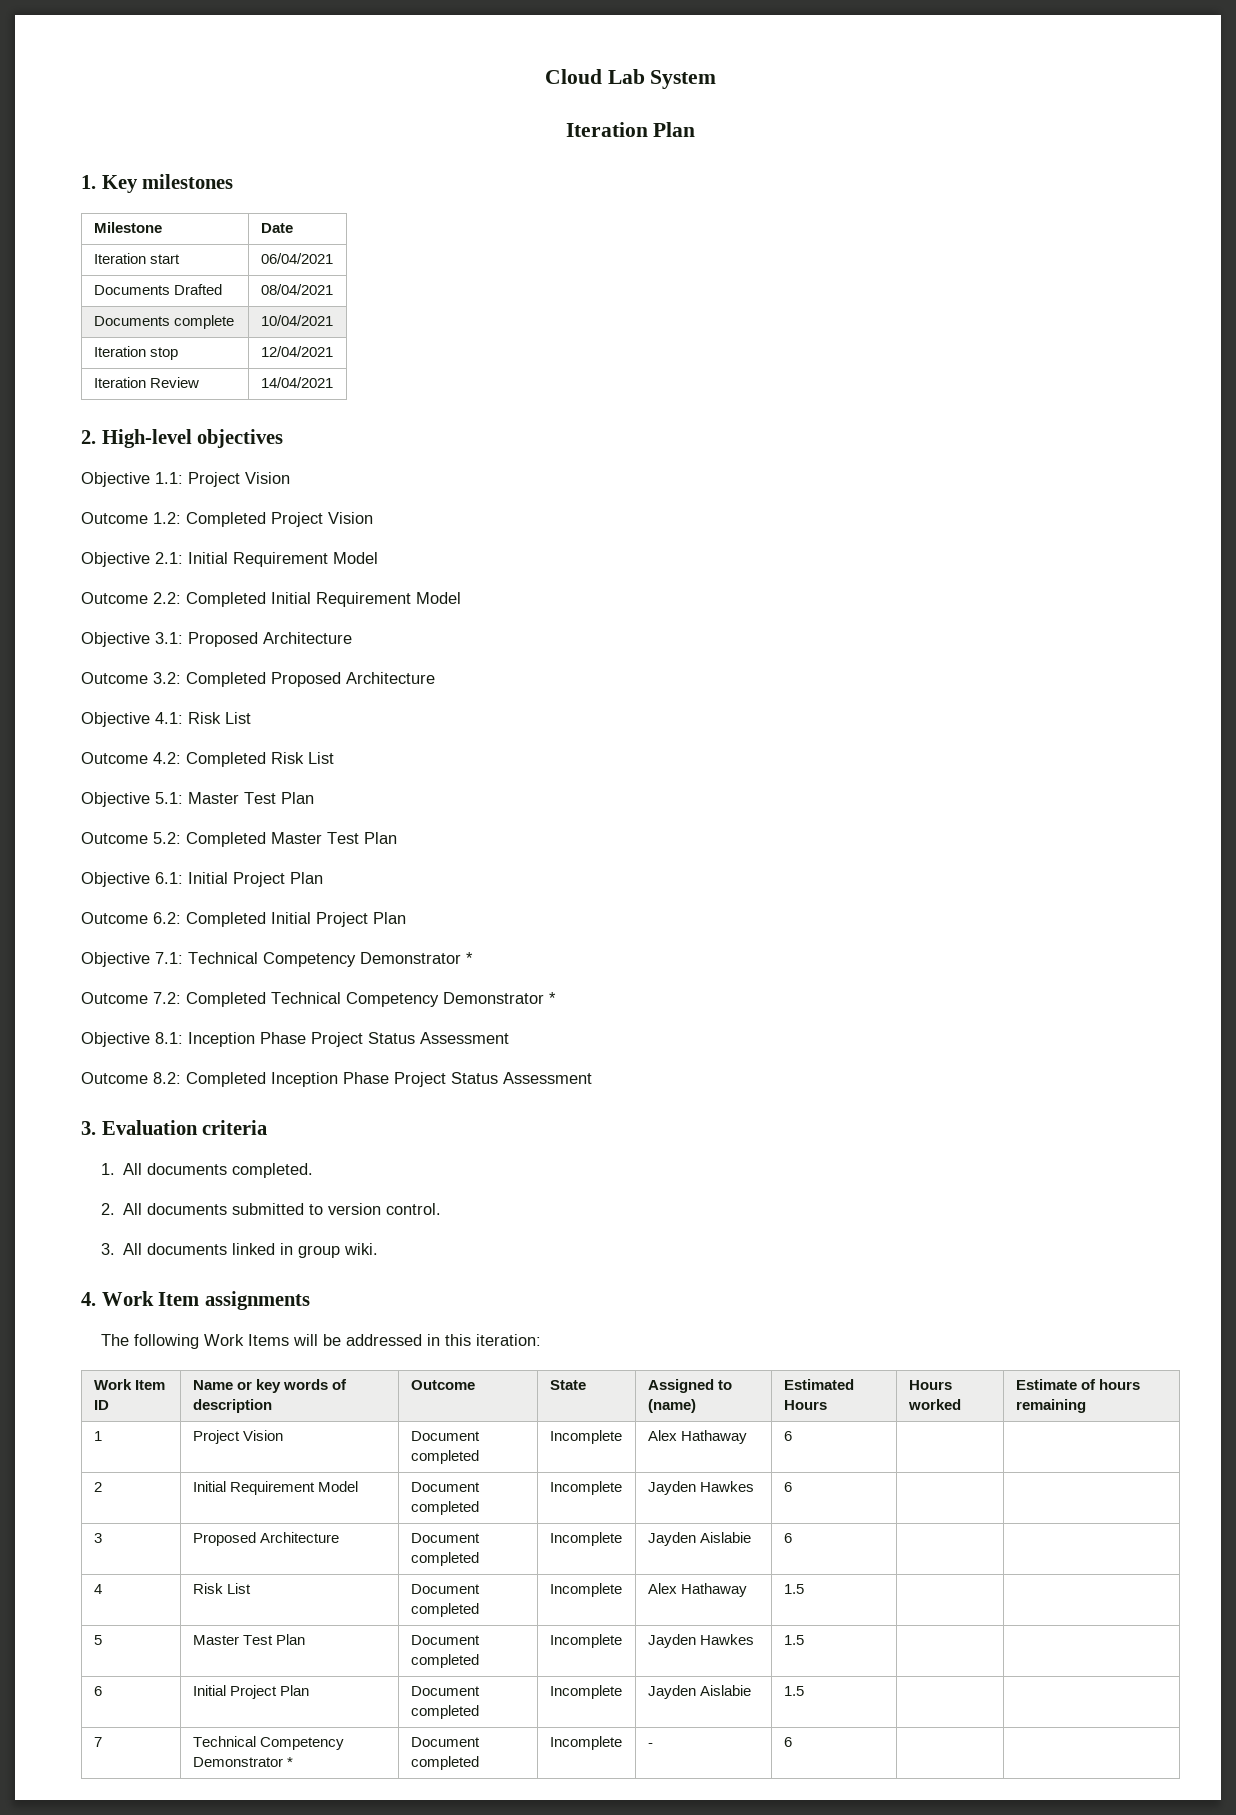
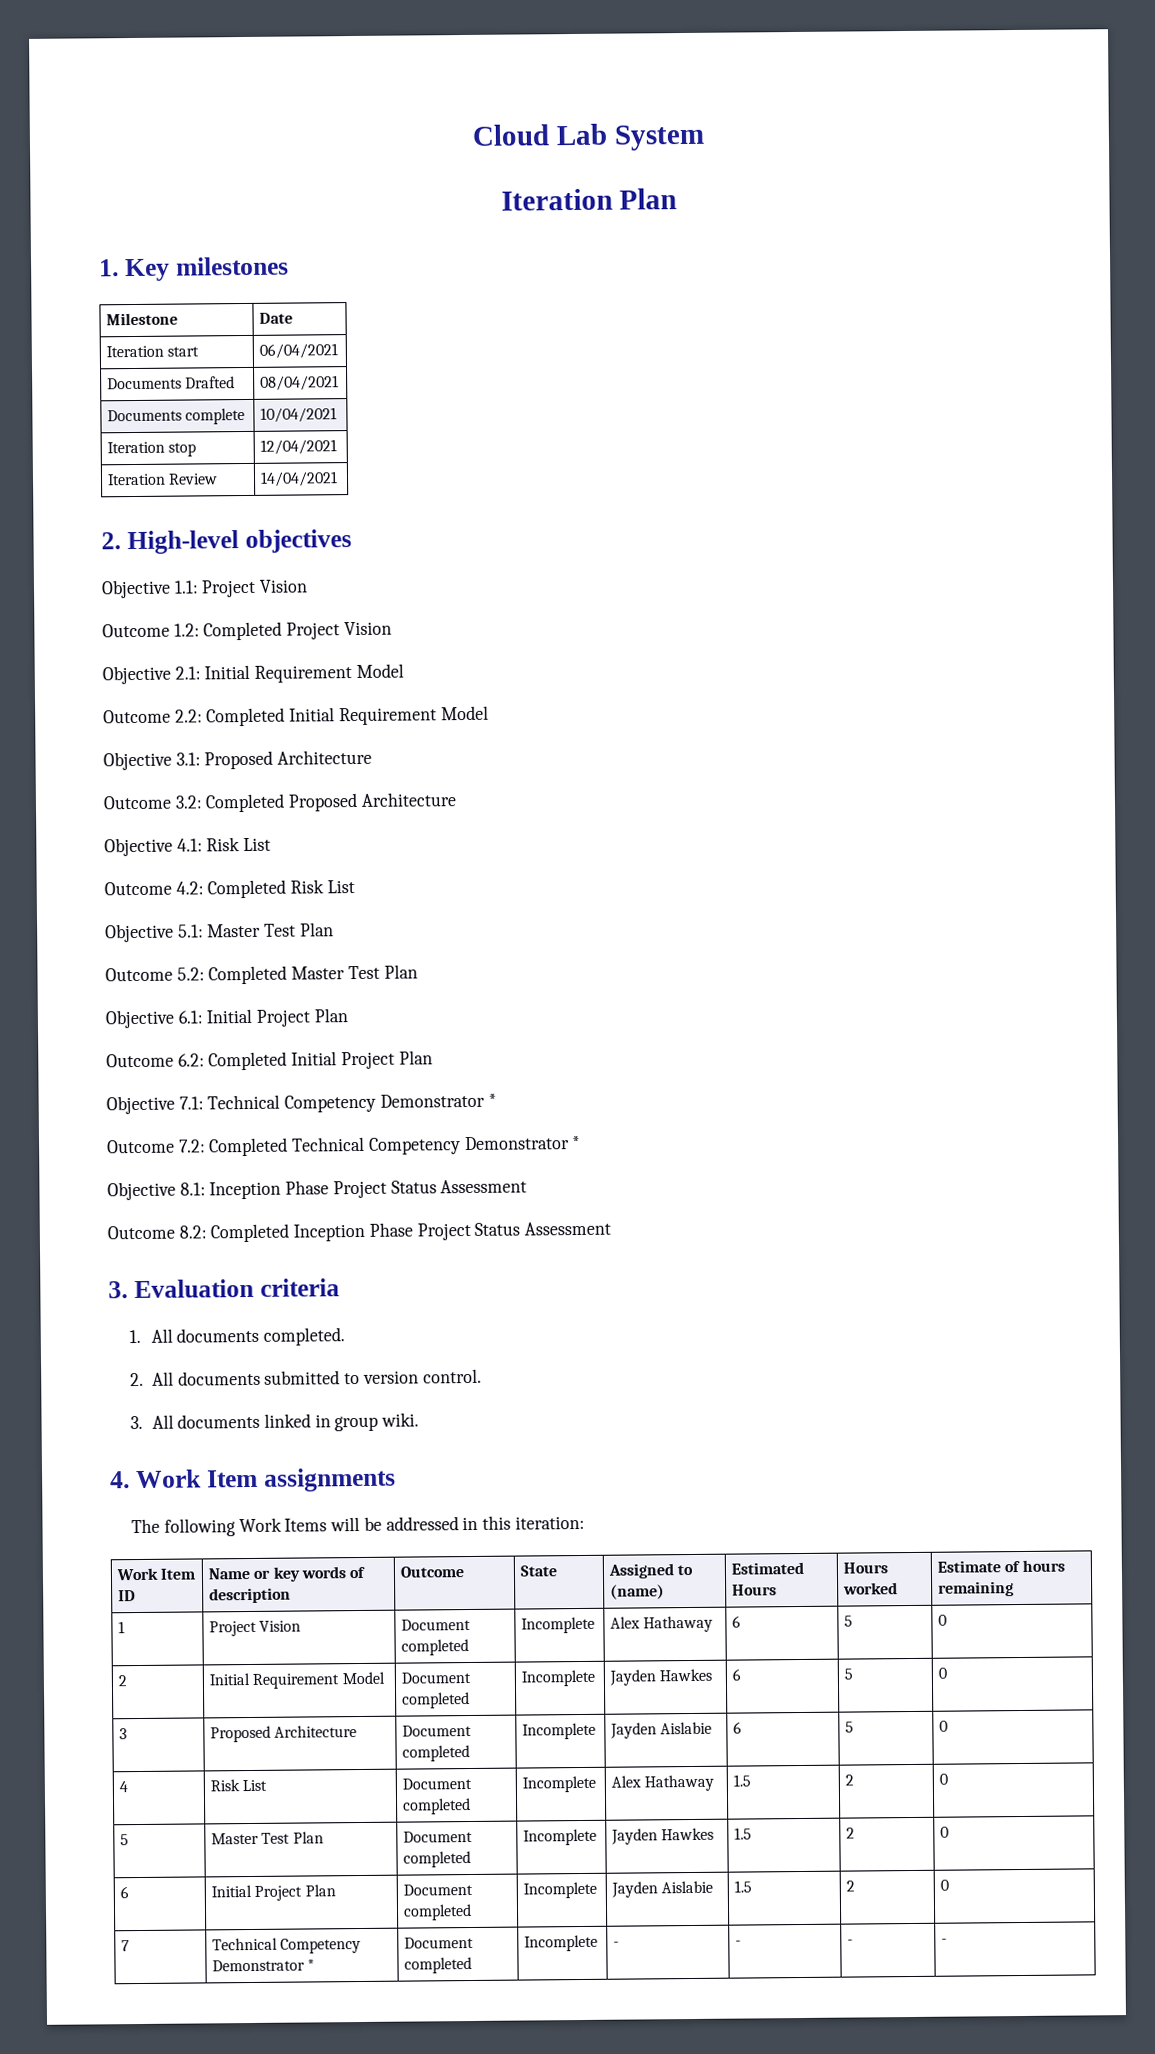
(792, 1436) | -> [844,1615,854,1627] [938,1614,948,1626] 5 | 0
(792, 1487) | -> [844,1668,854,1680] [938,1667,948,1679] 5 | 0
(792, 1538) | -> [845,1721,855,1733] [939,1720,949,1732] 5 | 0
(804, 1589) | -> [845,1774,855,1786] [939,1773,949,1785] 2 | 0
(804, 1640) | -> [846,1827,856,1839] [940,1826,950,1838] 2 | 0
(804, 1691) | -> [846,1880,856,1892] [940,1879,950,1891] 2 | 0
[783,1737,792,1747] 6 | | -> [735,1940,742,1946] [847,1939,854,1945] [941,1938,948,1944] - | - | -

